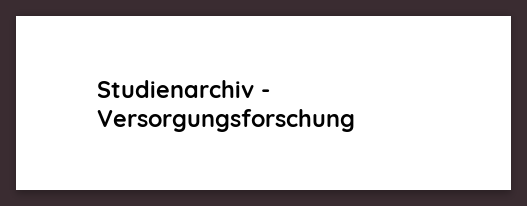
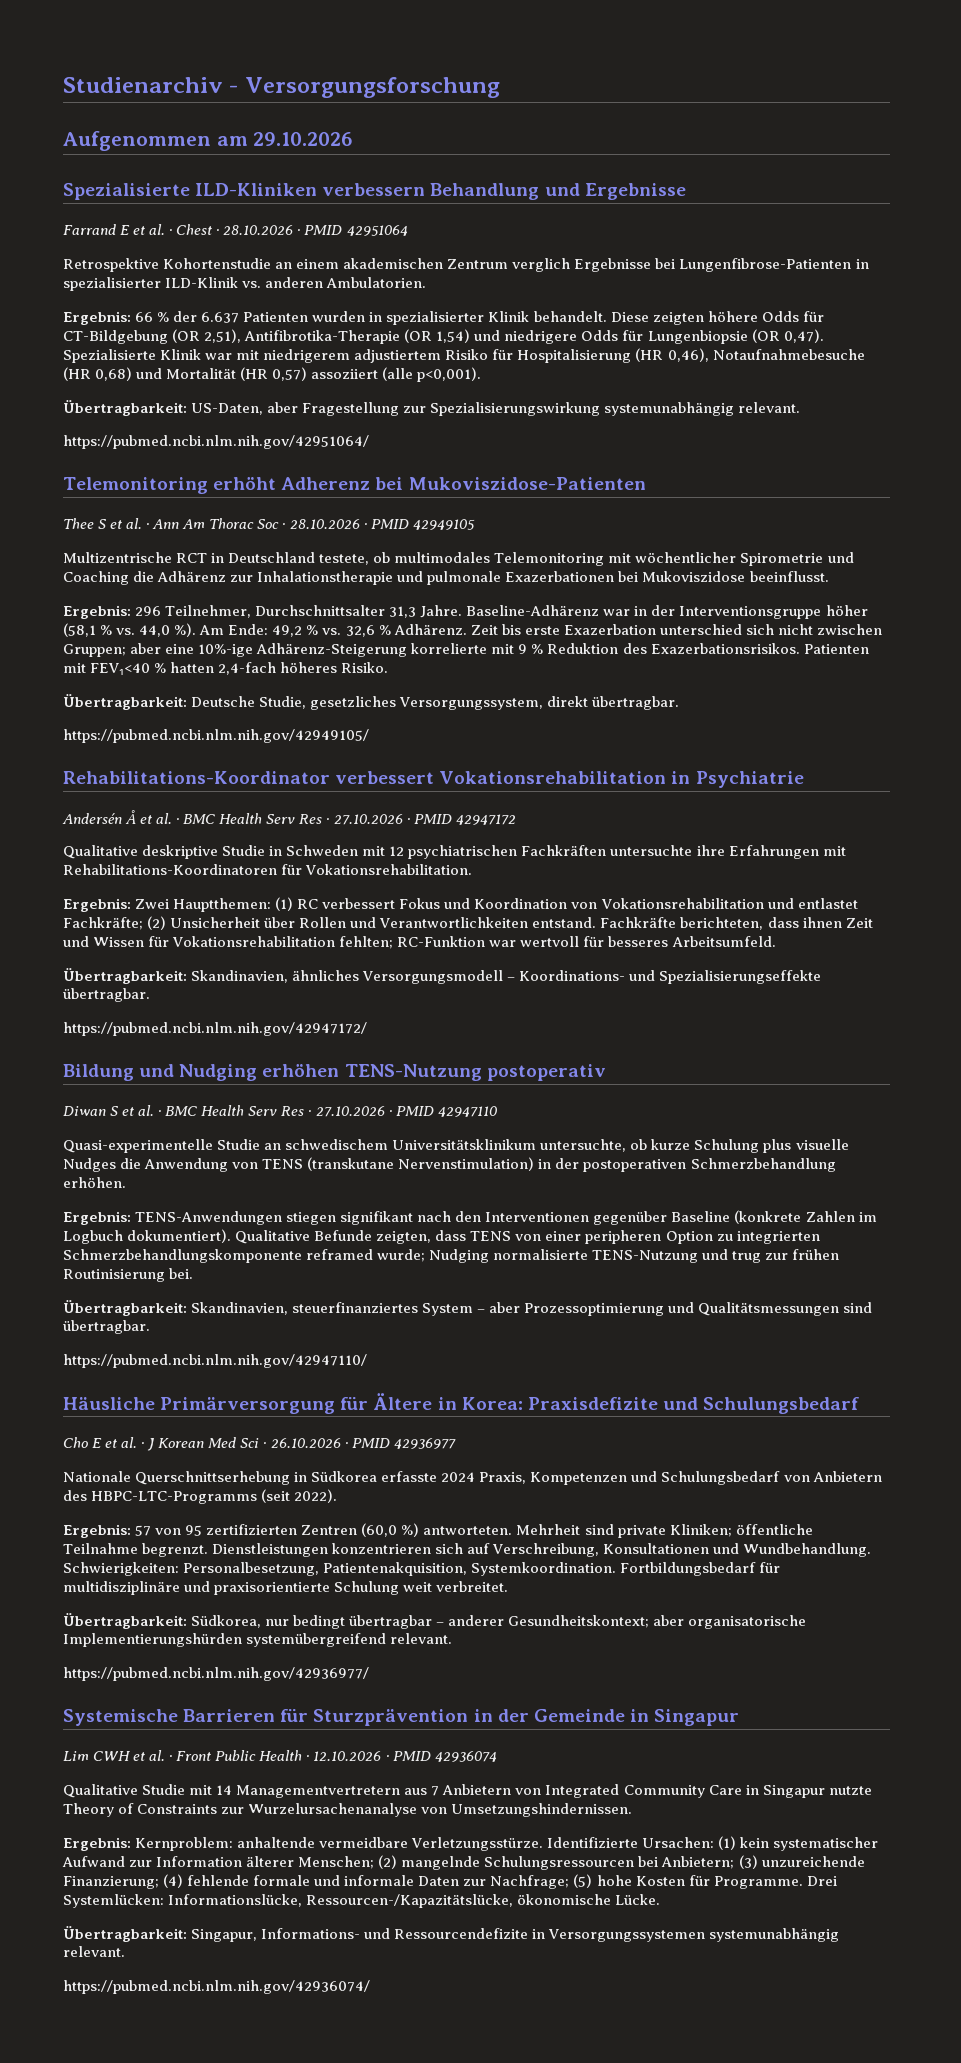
(355, 120) none -> [63,131,354,151] [63,183,686,200] [63,224,408,236] [63,258,869,272] [63,277,427,291] [63,311,824,325] [63,329,824,344] [63,348,865,363] [63,367,482,382] [63,400,801,416] [63,435,369,449] [63,477,646,494] [63,518,475,530] [63,552,854,566] [63,571,829,585] [63,605,868,619] [63,623,882,637] [63,643,869,657] [63,662,389,675] [63,694,680,710] [63,729,369,743] [63,771,804,788] [62,810,516,825] [63,845,846,859] [63,864,473,875] [63,897,858,912] [63,916,873,930] [63,936,776,949] [63,968,822,984] [63,988,150,1002] [63,1022,367,1036] [63,1064,606,1081] [63,1105,497,1117] [63,1139,849,1153] [63,1157,836,1172] [63,1177,126,1188] [63,1210,877,1225] [63,1229,820,1244] [63,1249,840,1263] [63,1268,194,1282] [63,1300,873,1316] [63,1320,150,1334] [63,1354,367,1368] [63,1393,860,1414] [63,1437,456,1451] [63,1471,882,1485] [63,1489,338,1504] [63,1523,813,1538] [63,1543,872,1557] [63,1562,781,1576] [63,1581,509,1595] [63,1613,807,1629] [63,1633,453,1647] [63,1667,369,1681] [63,1709,740,1726] [63,1750,497,1762] [63,1784,872,1798] [63,1803,633,1817] [63,1836,879,1851] [62,1855,865,1870] [63,1874,837,1889] [63,1894,661,1908] [63,1926,840,1942] [63,1946,125,1957] [63,1980,370,1994] // Aufgenommen am 29.10.2026 // Spezialisierte ILD-Kliniken verbessern Behandlung und Ergebnisse // Farrand E et al. · Chest · 28.10.2026 · PMID 42951064 // Retrospektive Kohortenstudie an einem akademischen Zentrum verglich Ergebnisse bei Lungenfibrose-Patienten in spezialisierter ILD-Klinik vs. anderen Ambulatorien. // Ergebnis: 66 % der 6.637 Patienten wurden in spezialisierter Klinik behandelt. Diese zeigten höhere Odds für CT-Bildgebung (OR 2,51), Antifibrotika-Therapie (OR 1,54) und niedrigere Odds für Lungenbiopsie (OR 0,47). Spezialisierte Klinik war mit niedrigerem adjustiertem Risiko für Hospitalisierung (HR 0,46), Notaufnahmebesuche (HR 0,68) und Mortalität (HR 0,57) assoziiert (alle p<0,001). // Übertragbarkeit: US-Daten, aber Fragestellung zur Spezialisierungswirkung systemunabhängig relevant. // https://pubmed.ncbi.nlm.nih.gov/42951064/ // Telemonitoring erhöht Adherenz bei Mukoviszidose-Patienten // Thee S et al. · Ann Am Thorac Soc · 28.10.2026 · PMID 42949105 // Multizentrische RCT in Deutschland testete, ob multimodales Telemonitoring mit wöchentlicher Spirometrie und Coaching die Adhärenz zur Inhalationstherapie und pulmonale Exazerbationen bei Mukoviszidose beeinflusst. // Ergebnis: 296 Teilnehmer, Durchschnittsalter 31,3 Jahre. Baseline-Adhärenz war in der Interventionsgruppe höher (58,1 % vs. 44,0 %). Am Ende: 49,2 % vs. 32,6 % Adhärenz. Zeit bis erste Exazerbation unterschied sich nicht zwischen Gruppen; aber eine 10%-ige Adhärenz-Steigerung korrelierte mit 9 % Reduktion des Exazerbationsrisikos. Patienten mit FEV₁<40 % hatten 2,4-fach höheres Risiko. // Übertragbarkeit: Deutsche Studie, gesetzliches Versorgungssystem, direkt übertragbar. // https://pubmed.ncbi.nlm.nih.gov/42949105/ // Rehabilitations-Koordinator verbessert Vokationsrehabilitation in Psychiatrie // Andersén Å et al. · BMC Health Serv Res · 27.10.2026 · PMID 42947172 // Qualitative deskriptive Studie in Schweden mit 12 psychiatrischen Fachkräften untersuchte ihre Erfahrungen mit Rehabilitations-Koordinatoren für Vokationsrehabilitation. // Ergebnis: Zwei Hauptthemen: (1) RC verbessert Fokus und Koordination von Vokationsrehabilitation und entlastet Fachkräfte; (2) Unsicherheit über Rollen und Verantwortlichkeiten entstand. Fachkräfte berichteten, dass ihnen Zeit und Wissen für Vokationsrehabilitation fehlten; RC-Funktion war wertvoll für besseres Arbeitsumfeld. // Übertragbarkeit: Skandinavien, ähnliches Versorgungsmodell – Koordinations- und Spezialisierungseffekte übertragbar. // https://pubmed.ncbi.nlm.nih.gov/42947172/ // Bildung und Nudging erhöhen TENS-Nutzung postoperativ // Diwan S et al. · BMC Health Serv Res · 27.10.2026 · PMID 42947110 // Quasi-experimentelle Studie an schwedischem Universitätsklinikum untersuchte, ob kurze Schulung plus visuelle Nudges die Anwendung von TENS (transkutane Nervenstimulation) in der postoperativen Schmerzbehandlung erhöhen. // Ergebnis: TENS-Anwendungen stiegen signifikant nach den Interventionen gegenüber Baseline (konkrete Zahlen im Logbuch dokumentiert). Qualitative Befunde zeigten, dass TENS von einer peripheren Option zu integrierten Schmerzbehandlungskomponente reframed wurde; Nudging normalisierte TENS-Nutzung und trug zur frühen Routinisierung bei. // Übertragbarkeit: Skandinavien, steuerfinanziertes System – aber Prozessoptimierung und Qualitätsmessungen sind übertragbar. // https://pubmed.ncbi.nlm.nih.gov/42947110/ // Häusliche Primärversorgung für Ältere in Korea: Praxisdefizite und Schulungsbedarf // Cho E et al. · J Korean Med Sci · 26.10.2026 · PMID 42936977 // Nationale Querschnittserhebung in Südkorea erfasste 2024 Praxis, Kompetenzen und Schulungsbedarf von Anbietern des HBPC-LTC-Programms (seit 2022). // Ergebnis: 57 von 95 zertifizierten Zentren (60,0 %) antworteten. Mehrheit sind private Kliniken; öffentliche Teilnahme begrenzt. Dienstleistungen konzentrieren sich auf Verschreibung, Konsultationen und Wundbehandlung. Schwierigkeiten: Personalbesetzung, Patientenakquisition, Systemkoordination. Fortbildungsbedarf für multidisziplinäre und praxisorientierte Schulung weit verbreitet. // Übertragbarkeit: Südkorea, nur bedingt übertragbar – anderer Gesundheitskontext; aber organisatorische Implementierungshürden systemübergreifend relevant. // https://pubmed.ncbi.nlm.nih.gov/42936977/ // Systemische Barrieren für Sturzprävention in der Gemeinde in Singapur // Lim CWH et al. · Front Public Health · 12.10.2026 · PMID 42936074 // Qualitative Studie mit 14 Managementvertretern aus 7 Anbietern von Integrated Community Care in Singapur nutzte Theory of Constraints zur Wurzelursachenanalyse von Umsetzungshindernissen. // Ergebnis: Kernproblem: anhaltende vermeidbare Verletzungsstürze. Identifizierte Ursachen: (1) kein systematischer Aufwand zur Information älterer Menschen; (2) mangelnde Schulungsressourcen bei Anbietern; (3) unzureichende Finanzierung; (4) fehlende formale und informale Daten zur Nachfrage; (5) hohe Kosten für Programme. Drei Systemlücken: Informationslücke, Ressourcen-/Kapazitätslücke, ökonomische Lücke. // Übertragbarkeit: Singapur, Informations- und Ressourcendefizite in Versorgungssystemen systemunabhängig relevant. // https://pubmed.ncbi.nlm.nih.gov/42936074/

